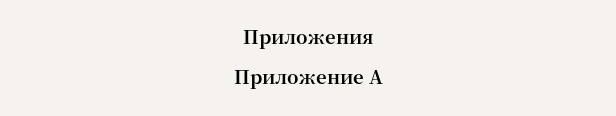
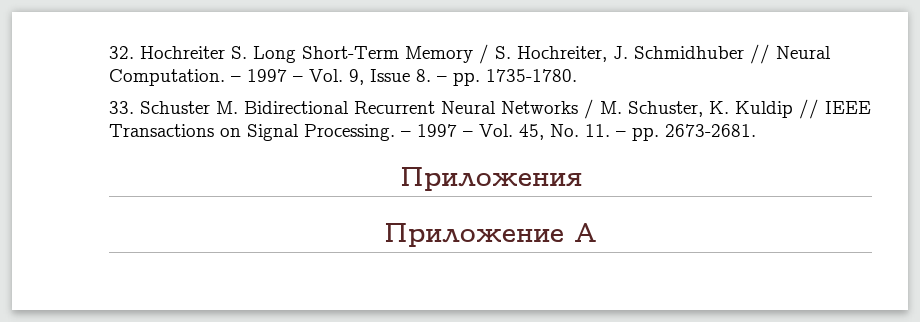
(243, 39) none -> [109,44,831,64] [109,69,577,86] [109,99,871,119] [109,124,756,141] 32. Hochreiter S. Long Short-Term Memory / S. Hochreiter, J. Schmidhuber // Neural Computation. – 1997 – Vol. 9, Issue 8. – pp. 1735-1780. // 33. Schuster M. Bidirectional Recurrent Neural Networks / M. Schuster, K. Kuldip // IEEE Transactions on Signal Processing. – 1997 – Vol. 45, No. 11. – pp. 2673-2681. //

